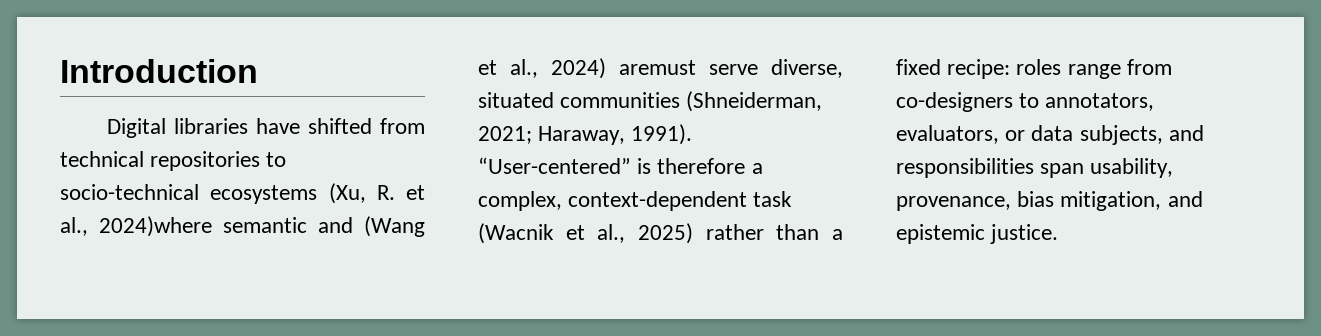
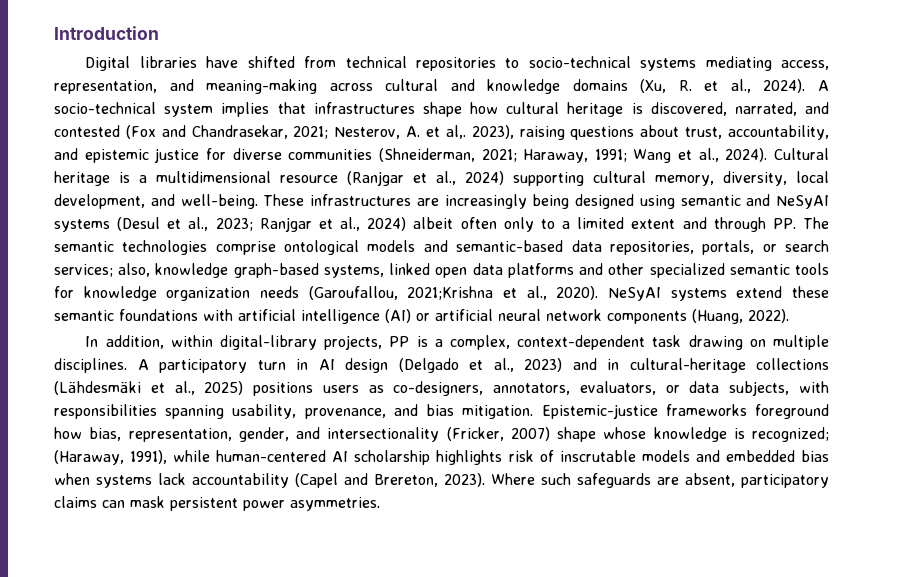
[210,183,425,204] [60,216,425,237] [478,58,843,79] [478,91,823,112] [478,124,693,145] [478,157,763,174] [478,191,793,211] [478,223,843,244] [896,59,1172,79] [896,92,1040,112] ecosystems (Xu, R. et al., 2024)where semantic and (Wang et al., 2024) aremust serve diverse, situated communities (Shneiderman, 2021; Haraway, 1991). “User-centered” is therefore a complex, context-dependent task (Wacnik et al., 2025) rather than a fixed recipe: roles range from co-designers to -> [640,56,829,71] [54,79,830,94] [54,102,829,117] [54,125,829,140] [54,148,829,163] [54,171,829,186] [54,194,829,209] [54,217,829,232] [54,240,830,255] [54,263,830,278] [54,286,829,301] [54,309,789,324] [85,335,829,350] [54,358,829,373] [54,381,484,396] systems mediating access, representation, and meaning-making across cultural and knowledge domains (Xu, R. et al., 2024). A socio-technical system implies that infrastructures shape how cultural heritage is discovered, narrated, and contested (Fox and Chandrasekar, 2021; Nesterov, A. et al,. 2023), raising questions about trust, accountability, and epistemic justice for diverse communities (Shneiderman, 2021; Haraway, 1991; Wang et al., 2024). Cultural heritage is a multidimensional resource (Ranjgar et al., 2024) supporting cultural memory, diversity, local development, and well-being. These infrastructures are increasingly being designed using semantic and NeSyAI systems (Desul et al., 2023; Ranjgar et al., 2024) albeit often only to a limited extent and through PP. The semantic technologies comprise ontological models and semantic-based data repositories, portals, or search services; also, knowledge graph-based systems, linked open data platforms and other specialized semantic tools for knowledge organization needs (Garoufallou, 2021;Krishna et al., 2020). NeSyAI systems extend these semantic foundations with artificial intelligence (AI) or artificial neural network components (Huang, 2022). // In addition, within digital-library projects, PP is a complex, context-dependent task drawing on multiple disciplines. A participatory turn in AI design (Delgado et al., 2023) and in cultural-heritage collections (Lähdesmäki et al., 2025) positions users as co-designers,
[1168,125,1204,141] [896,158,1174,178] [896,191,1203,211] [896,224,1059,244] and responsibilities span usability, provenance, bias mitigation, and epistemic justice. -> [798,381,829,393] [54,404,829,419] [54,427,829,442] [54,450,830,465] [54,473,829,488] [54,496,380,511] with responsibilities spanning usability, provenance, and bias mitigation. Epistemic-justice frameworks foreground how bias, representation, gender, and intersectionality (Fricker, 2007) shape whose knowledge is recognized; (Haraway, 1991), while human-centered AI scholarship highlights risk of inscrutable models and embedded bias when systems lack accountability (Capel and Brereton, 2023). Where such safeguards are absent, participatory claims can mask persistent power asymmetries.

